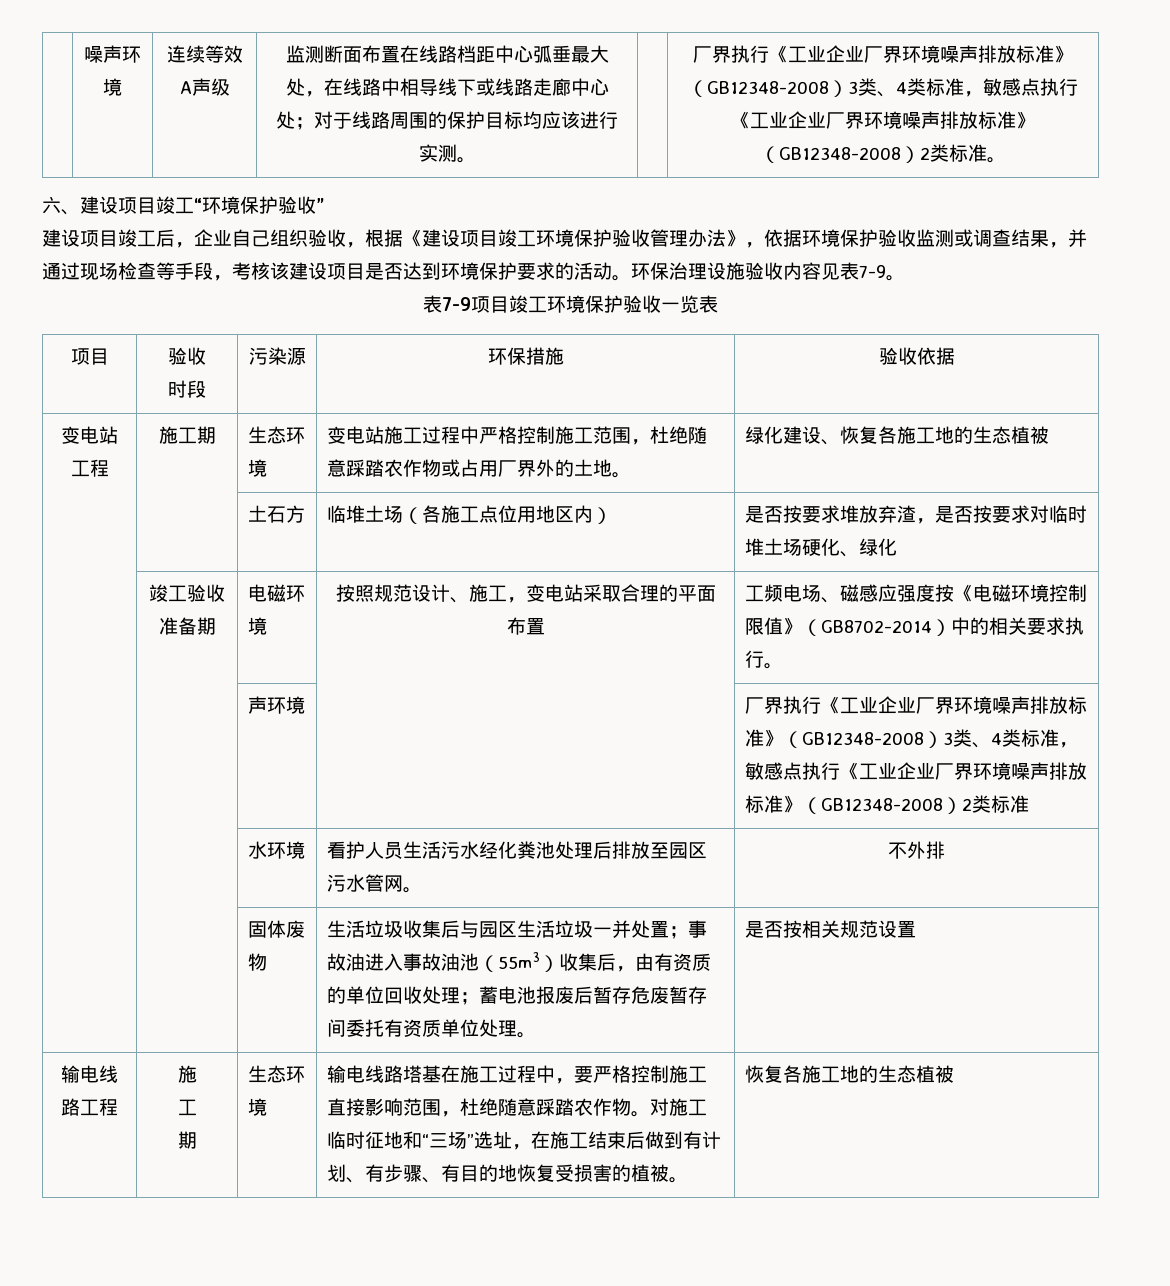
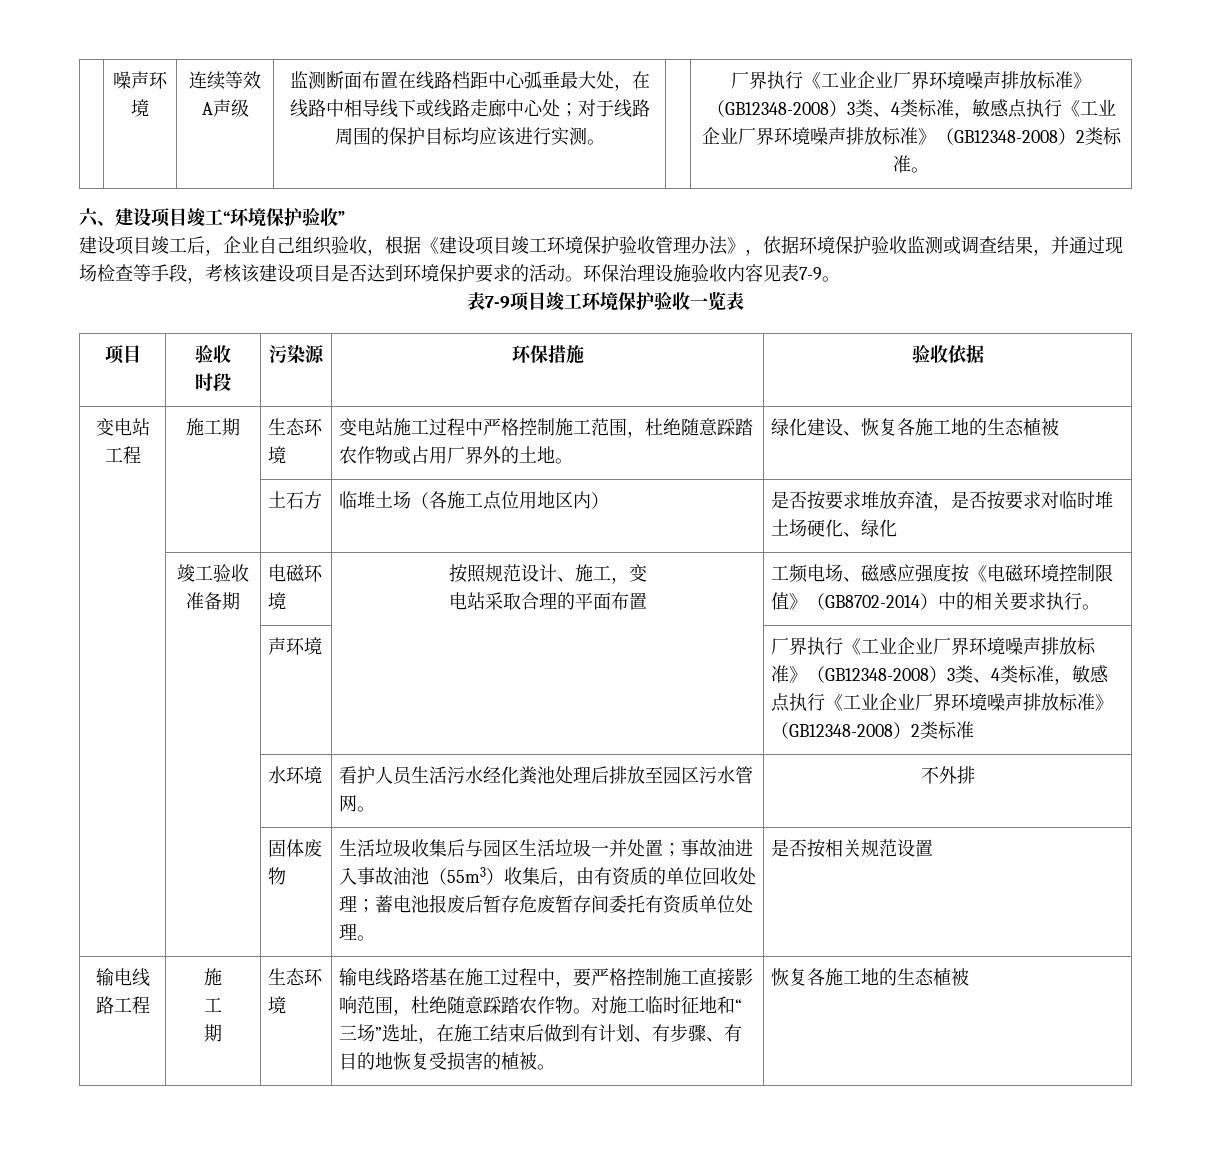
(545, 593) none -> (647, 573) //

